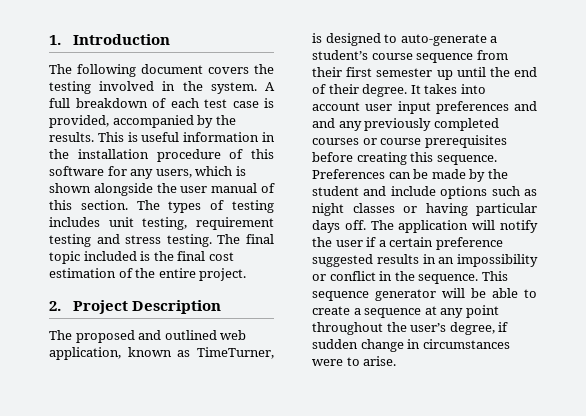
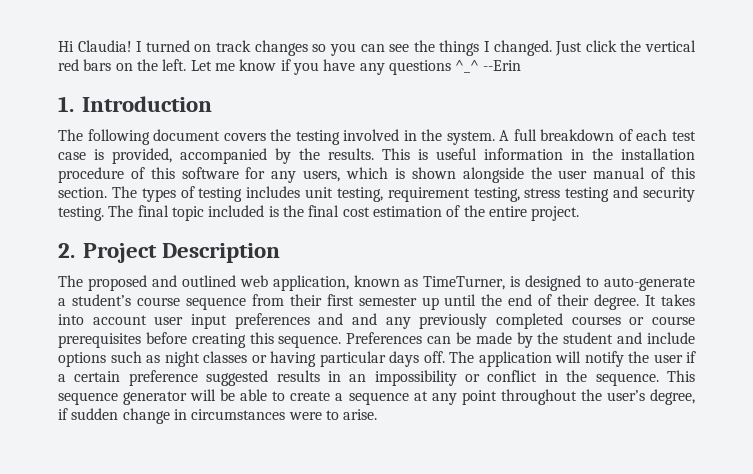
(49, 40) none -> [58,40,696,56] [58,59,522,75] Hi Claudia! I turned on track changes so you can see the things I changed. Just click the vertical red bars on the left. Let me know if you have any questions ^_^ --Erin //
(274, 223) none -> [473,187,561,202] testing, stress
[125,235,162,244] stress -> [643,187,695,202] security

